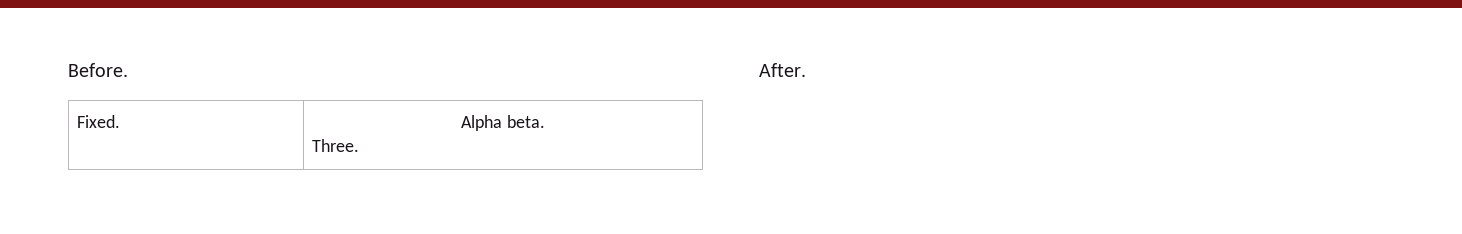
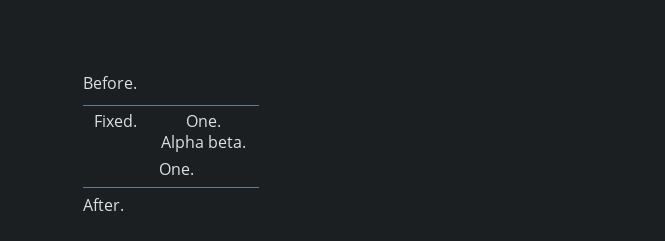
(120, 121) none -> [186,115,221,127] One. //
[311,139,359,152] Three. -> [158,163,194,175] One.

